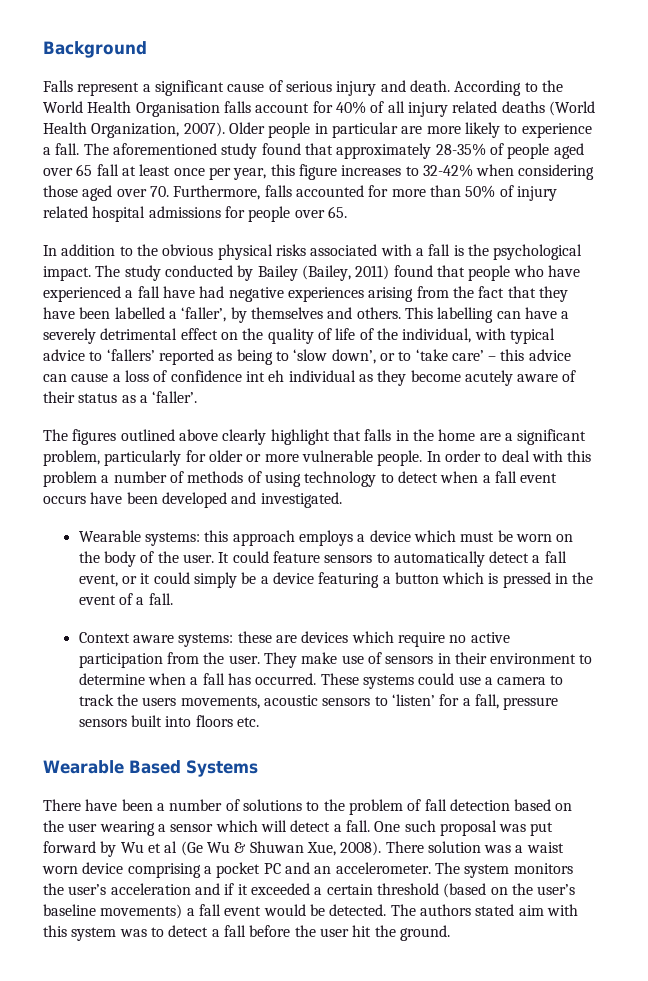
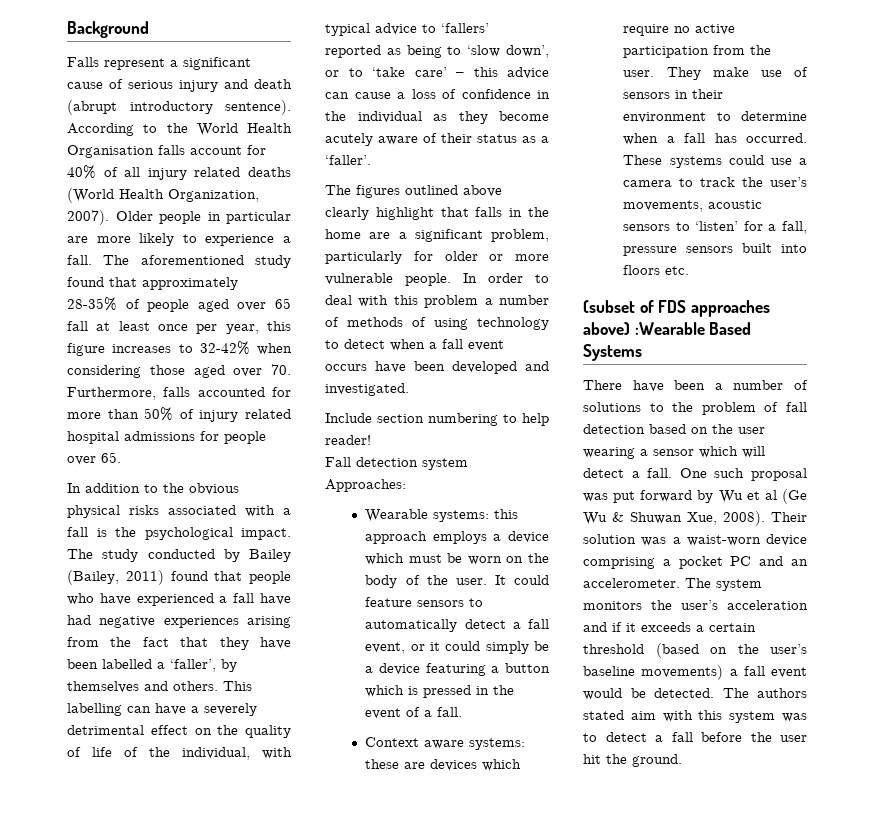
[409,80,450,92] death. -> [254,79,292,89] [67,100,291,115] death (abrupt introductory sentence).
[245,370,285,382] int eh -> [537,90,550,99] [325,111,346,121] in the
(342, 500) none -> [325,413,549,426] [325,435,371,445] [325,457,468,470] [325,479,406,492] // Include section numbering to help reader! // Fall detection system Approaches:
[142,697,177,706] users -> [770,177,807,187] user’s
[43,760,124,774] Wearable -> [583,300,770,317] [583,322,705,335] (subset of FDS approaches above) :Wearable
[385,841,424,853] There -> [771,512,807,522] Their
[526,842,564,853] [42,866,78,874] waist worn -> [686,535,761,546] waist-worn
[250,883,310,895] exceeded -> [641,622,691,632] exceeds

